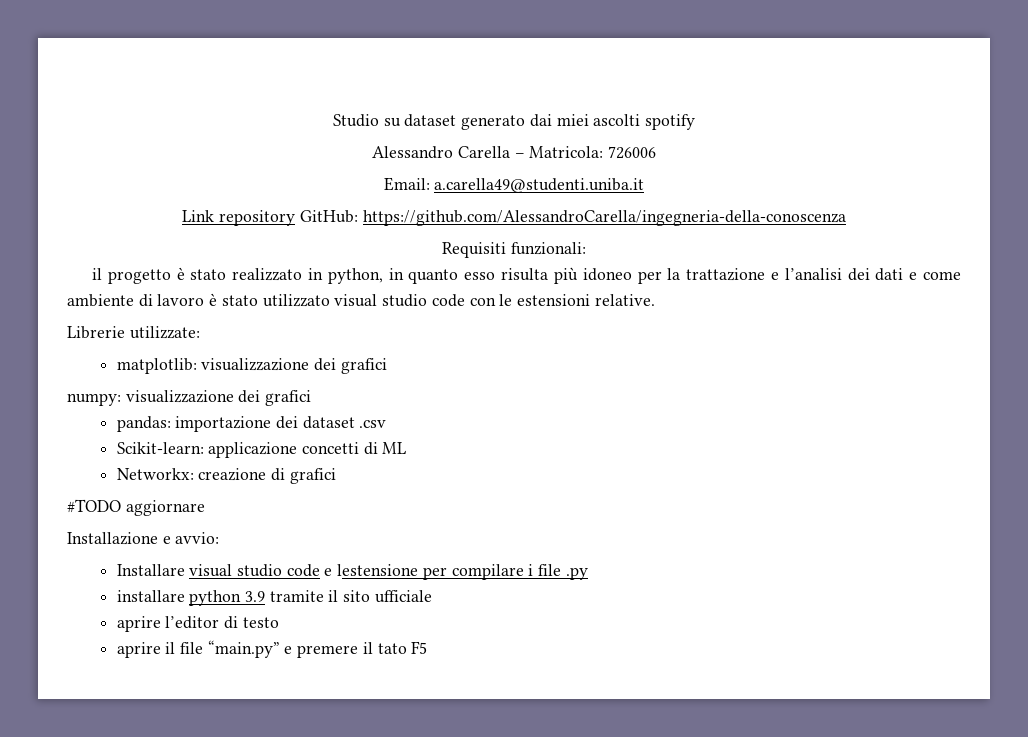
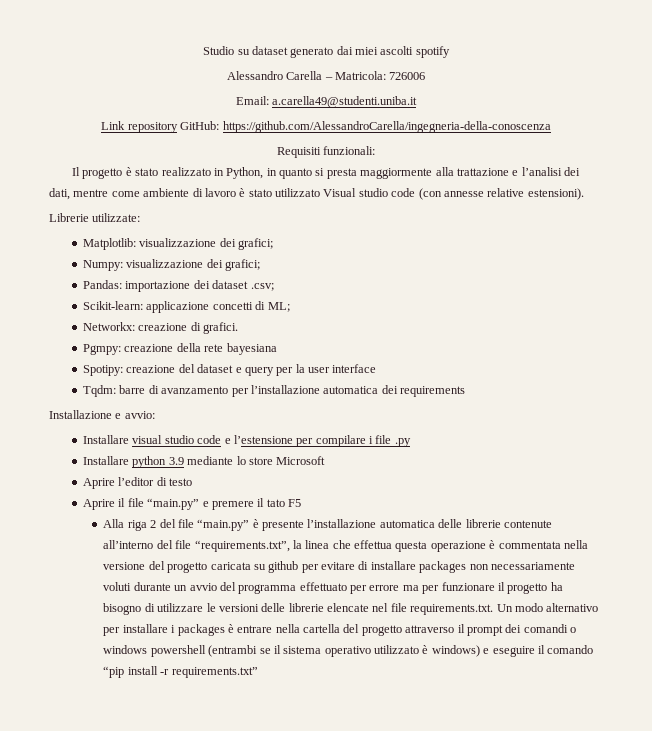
[91,268,102,280] il -> [72,167,81,176] Il
[327,268,383,284] python, -> [226,167,264,179] Python,
[464,267,681,284] esso risulta più idoneo per la -> [315,167,454,179] si presta maggiormente alla
[875,268,918,281] dati e -> [49,188,109,200] dati, mentre
[334,294,655,307] visual studio code con le estensioni relative. -> [323,188,584,200] Visual studio code (con annesse relative estensioni).
[116,358,387,374] [67,390,312,406] [116,416,171,432] matplotlib: visualizzazione dei grafici // numpy: visualizzazione dei grafici // pandas: -> [83,238,274,250] [83,259,261,271] [83,280,123,289] Matplotlib: visualizzazione dei grafici; // Numpy: visualizzazione dei grafici; // Pandas:
[359,420,387,428] .csv -> [250,283,274,291] .csv;
[382,442,407,454] ML -> [267,302,290,312] ML;
[289,468,336,484] [67,499,205,516] grafici // #TODO aggiornare -> [203,322,239,334] [83,343,277,355] [83,364,377,376] [83,385,466,397] grafici. // Pgmpy: creazione della rete bayesiana // Spotipy: creazione del dataset e query per la user interface // Tqdm: barre di avanzamento per l’installazione automatica dei requirements
[337,564,419,576] lestensione -> [233,435,293,444] l’estensione
[116,590,185,602] installare -> [83,456,130,465] Installare
[269,590,432,603] [116,616,161,632] tramite il sito ufficiale // aprire -> [187,456,326,465] [83,478,116,489] mediante lo store Microsoft // Aprire
[116,642,161,658] aprire -> [83,499,116,510] Aprire
(428, 647) none -> [103,519,552,531] [103,540,588,552] [103,561,575,573] [103,582,563,594] [103,603,599,615] [103,624,577,636] [103,645,594,657] [103,666,258,678] // Alla riga 2 del file “main.py” è presente l’installazione automatica delle librerie contenute all’interno del file “requirements.txt”, la linea che effettua questa operazione è commentata nella versione del progetto caricata su github per evitare di installare packages non necessariamente voluti durante un avvio del programma effettuato per errore ma per funzionare il progetto ha bisogno di utilizzare le versioni delle librerie elencate nel file requirements.txt. Un modo alternativo per installare i packages è entrare nella cartella del progetto attraverso il prompt dei comandi o windows powershell (entrambi se il sistema operativo utilizzato è windows) e eseguire il comando “pip install -r requirements.txt”

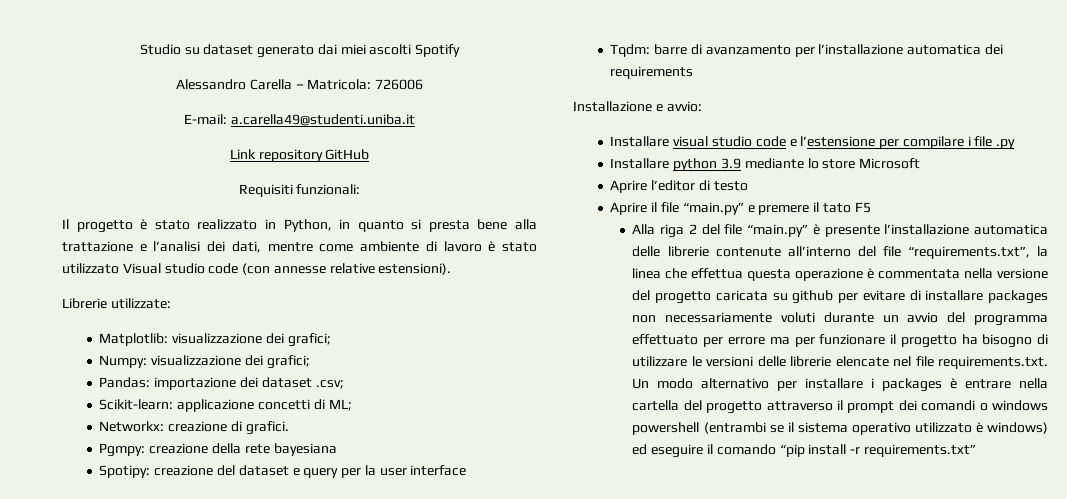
[415,46,450,58] spotify -> [415,44,461,57] Spotify
[235,96,269,105] Email: -> [184,114,228,125] E-mail:
[180,121,551,133] GitHub: https://github.com/AlessandroCarella/ingegneria-della-conoscenza -> [325,149,370,160] GitHub
[360,168,433,179] maggiormente -> [477,219,508,230] bene
[483,648,490,654] e -> [632,444,648,455] ed

